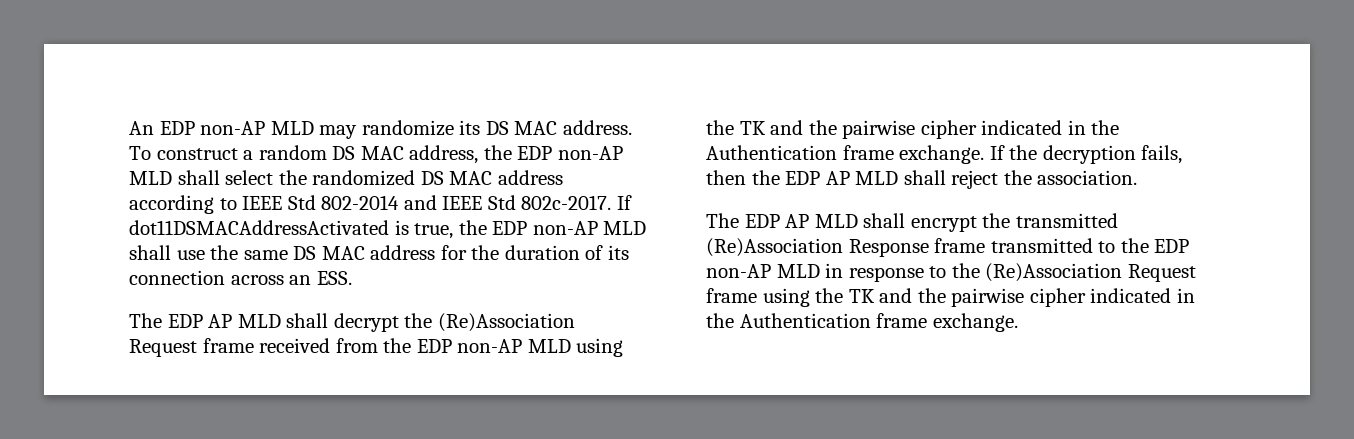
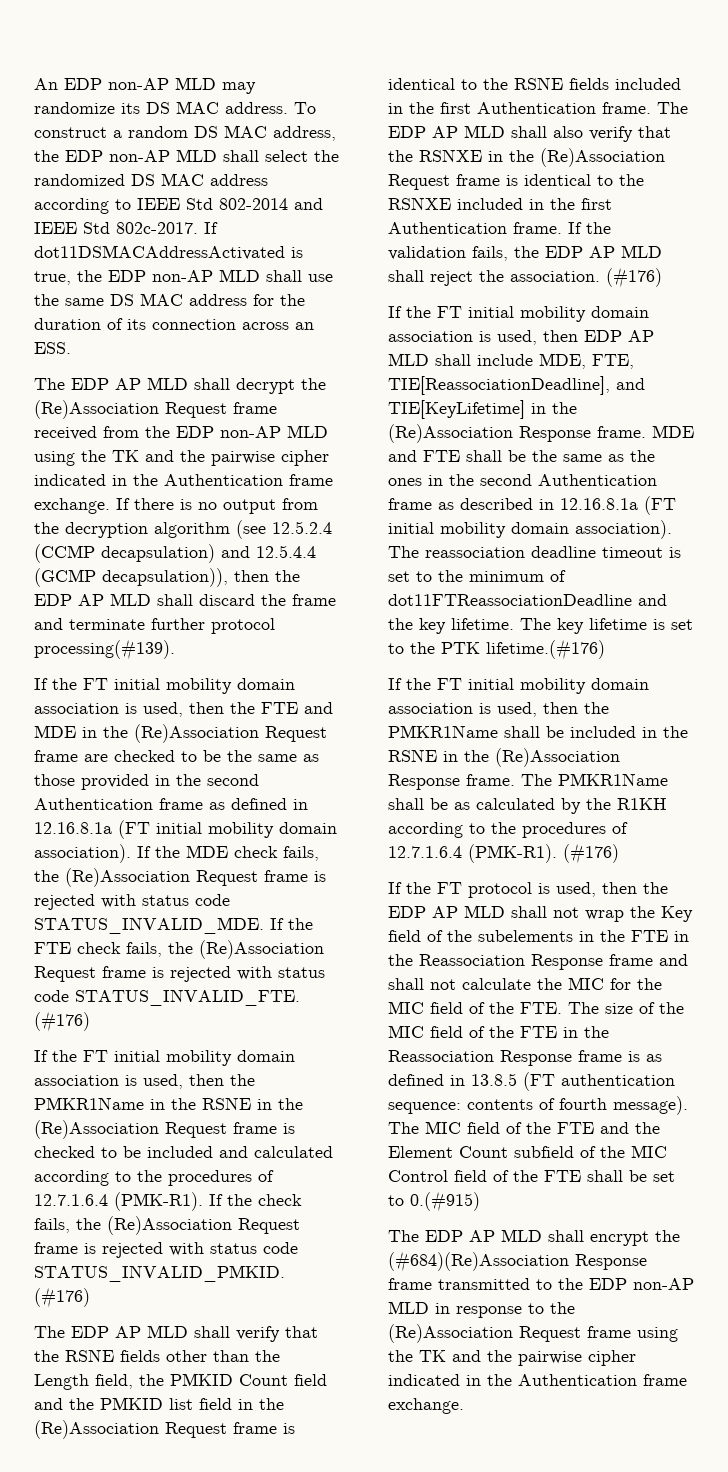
[1009,145,1183,164] [706,170,746,185] the decryption fails, then -> [134,498,318,514] [34,520,332,539] [34,544,316,563] [34,568,300,587] [34,593,336,606] [34,618,275,634] [34,639,175,660] [34,678,295,694] [34,702,333,717] [34,724,327,743] [34,750,319,762] [34,774,259,790] [34,798,308,810] [34,820,337,839] [34,844,319,863] [34,868,326,887] [34,894,230,910] [34,917,313,934] [34,940,324,959] [34,966,325,982] [34,989,300,1006] [34,1011,90,1032] [34,1050,295,1066] [34,1074,255,1089] [34,1097,303,1110] [34,1120,295,1139] [34,1146,333,1158] [34,1170,274,1186] [34,1192,302,1211] [34,1216,300,1235] [34,1242,298,1258] [34,1265,285,1282] [34,1287,90,1308] [34,1325,318,1342] [34,1349,280,1362] [34,1373,327,1390] [34,1397,284,1410] [34,1420,295,1439] [388,77,681,90] [388,102,688,114] [388,125,671,142] [388,148,665,167] [388,174,644,190] [388,197,612,210] [388,222,611,234] [388,246,508,261] there is no output from the decryption algorithm (see 12.5.2.4 (CCMP decapsulation) and 12.5.4.4 (GCMP decapsulation)), then the EDP AP MLD shall discard the frame and terminate further protocol processing(#139). // If the FT initial mobility domain association is used, then the FTE and MDE in the (Re)Association Request frame are checked to be the same as those provided in the second Authentication frame as defined in 12.16.8.1a (FT initial mobility domain association). If the MDE check fails, the (Re)Association Request frame is rejected with status code STATUS_INVALID_MDE. If the FTE check fails, the (Re)Association Request frame is rejected with status code STATUS_INVALID_FTE. (#176) // If the FT initial mobility domain association is used, then the PMKR1Name in the RSNE in the (Re)Association Request frame is checked to be included and calculated according to the procedures of 12.7.1.6.4 (PMK-R1). If the check fails, the (Re)Association Request frame is rejected with status code STATUS_INVALID_PMKID. (#176) // The EDP AP MLD shall verify that the RSNE fields other than the Length field, the PMKID Count field and the PMKID list field in the (Re)Association Request frame is identical to the RSNE fields included in the first Authentication frame. The EDP AP MLD shall also verify that the RSNXE in the (Re)Association Request frame is identical to the RSNXE included in the first Authentication frame. If the validation fails,
(1138, 177) none -> [606,267,662,288] [388,306,649,322] [388,330,654,345] [388,353,634,369] [388,376,645,395] [388,400,577,419] [388,424,694,443] [388,450,655,462] [388,474,657,486] [388,496,676,515] [388,520,672,539] [388,546,681,558] [388,570,566,582] [388,594,667,606] [388,618,693,634] [388,639,605,660] [388,678,649,694] [388,702,609,717] [388,725,688,738] [388,748,620,767] [388,773,668,790] [388,798,667,814] [388,822,628,838] [388,843,619,864] [388,882,668,898] [388,905,693,922] [388,930,689,942] [388,954,688,970] [388,977,662,990] [388,1001,684,1014] [388,1025,609,1038] [388,1050,662,1066] [388,1072,675,1091] [388,1096,688,1115] [388,1121,660,1134] [388,1145,667,1158] [388,1170,675,1182] [388,1191,480,1212] (#176) // If the FT initial mobility domain association is used, then EDP AP MLD shall include MDE, FTE, TIE[ReassociationDeadline], and TIE[KeyLifetime] in the (Re)Association Response frame. MDE and FTE shall be the same as the ones in the second Authentication frame as described in 12.16.8.1a (FT initial mobility domain association). The reassociation deadline timeout is set to the minimum of dot11FTReassociationDeadline and the key lifetime. The key lifetime is set to the PTK lifetime.(#176) // If the FT initial mobility domain association is used, then the PMKR1Name shall be included in the RSNE in the (Re)Association Response frame. The PMKR1Name shall be as calculated by the R1KH according to the procedures of 12.7.1.6.4 (PMK-R1). (#176) // If the FT protocol is used, then the EDP AP MLD shall not wrap the Key field of the subelements in the FTE in the Reassociation Response frame and shall not calculate the MIC for the MIC field of the FTE. The size of the MIC field of the FTE in the Reassociation Response frame is as defined in 13.8.5 (FT authentication sequence: contents of fourth message). The MIC field of the FTE and the Element Count subfield of the MIC Control field of the FTE shall be set to 0.(#915)
[1015,213,1118,228] [706,238,843,257] transmitted (Re)Association -> [388,1251,569,1272] (#684)(Re)Association

